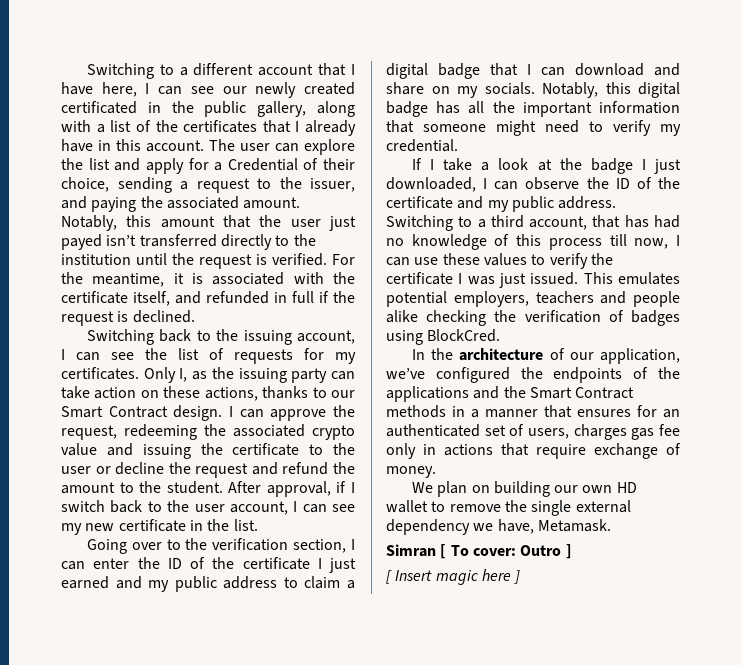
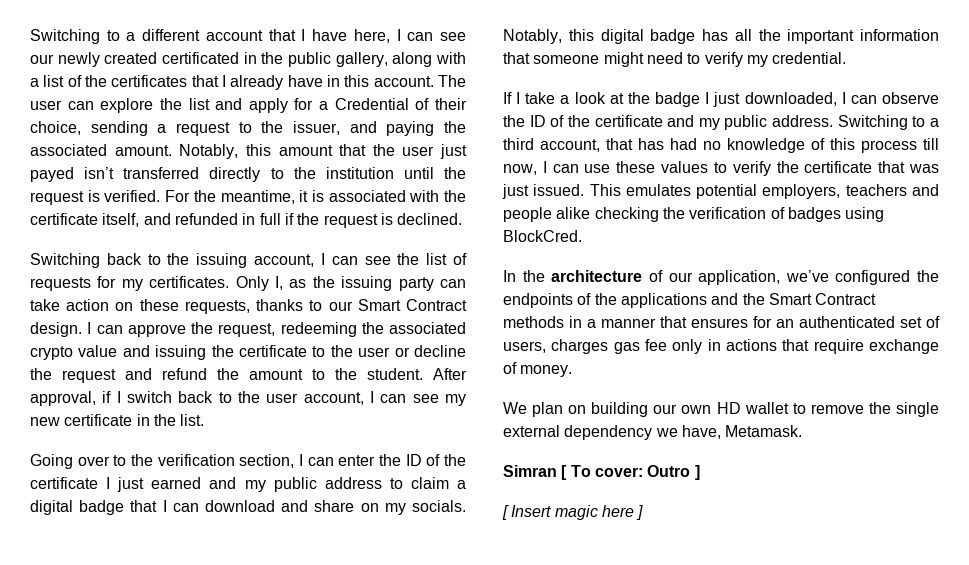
[204,387,258,401] actions, -> [184,300,250,314] requests,
[458,273,463,284] I -> [878,161,906,173] that

